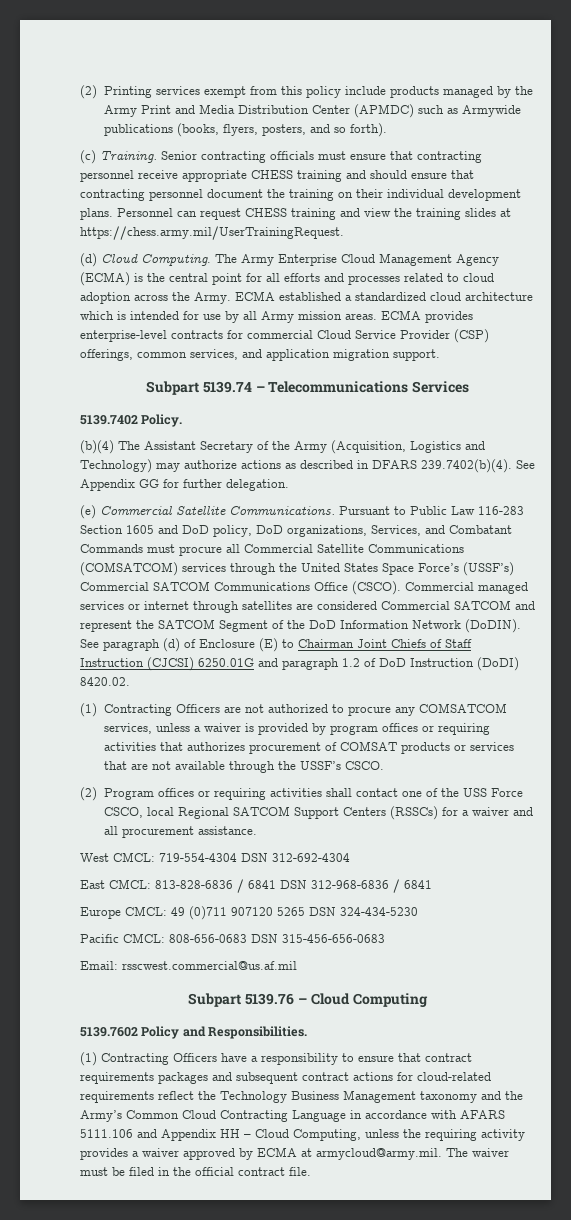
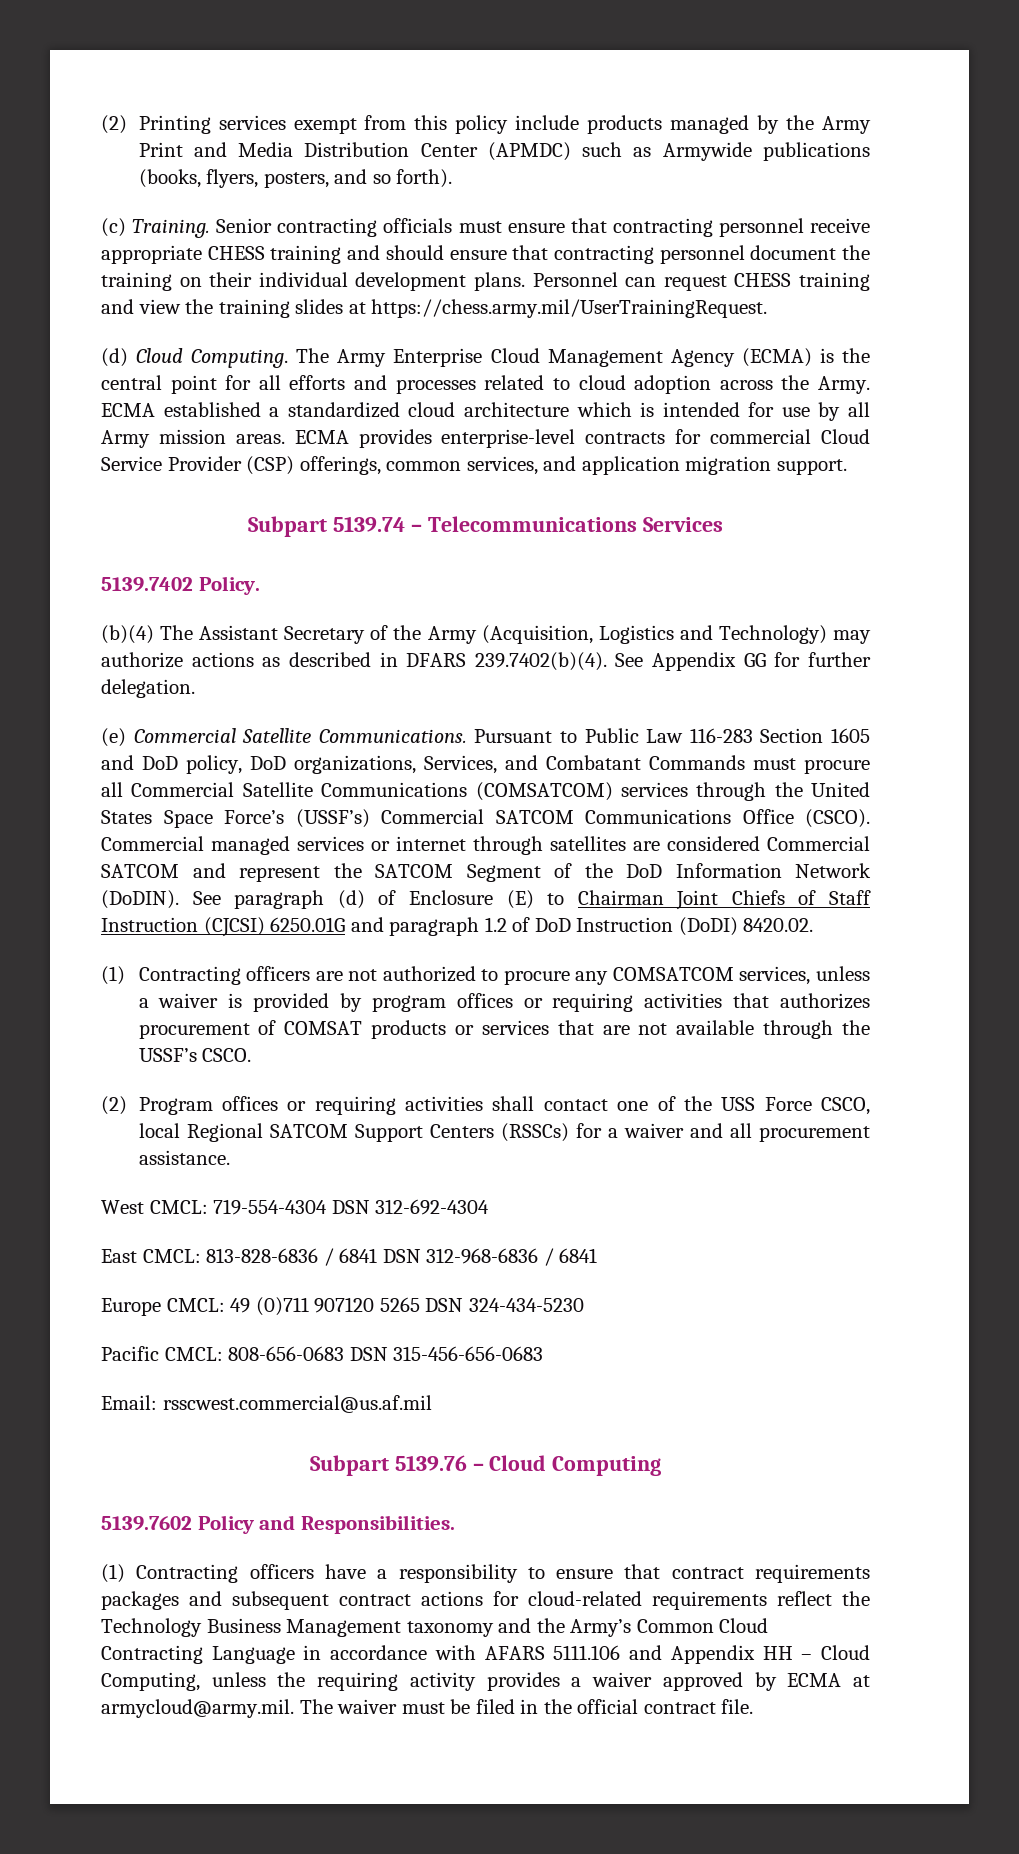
[175,704,220,713] Officers -> [246,966,311,981] officers
[173,1053,217,1062] Officers -> [249,1564,314,1579] officers

